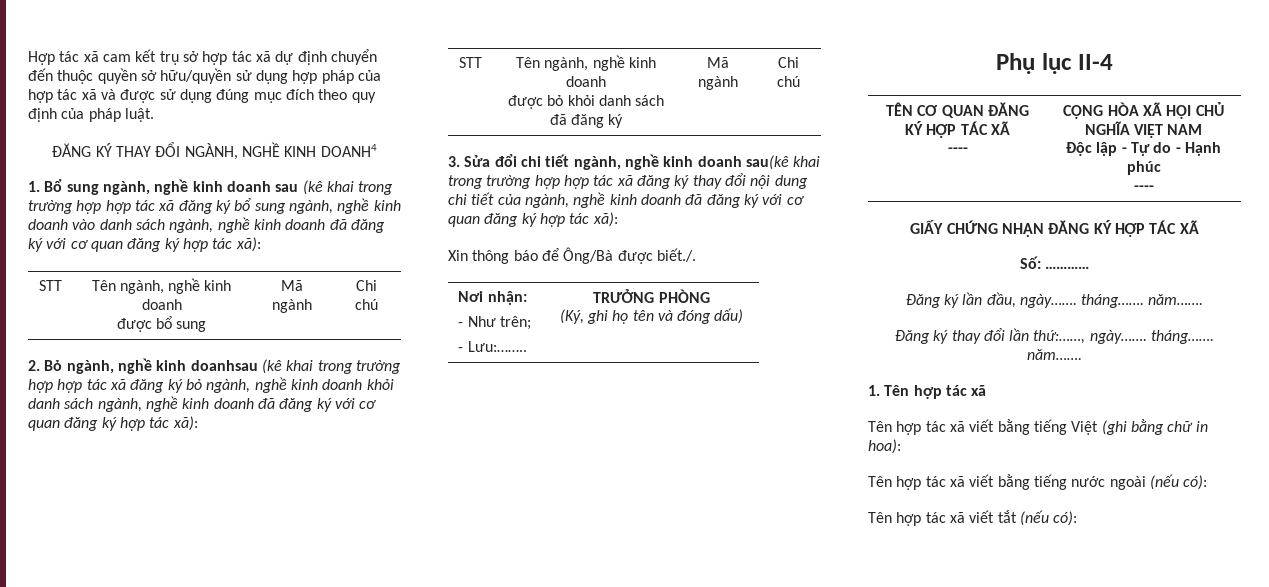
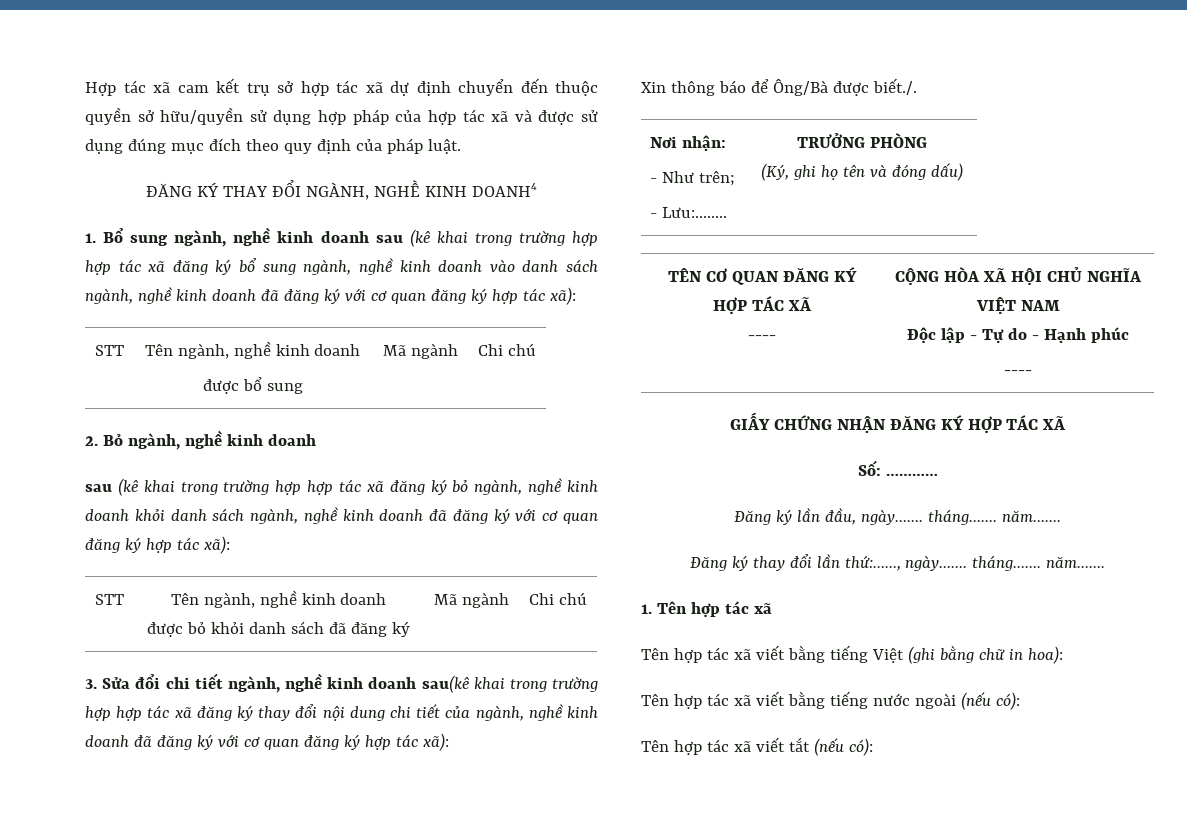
[190,360,258,371] doanhsau -> [267,434,316,446] [85,484,112,492] doanh // sau
[996,53,1113,74] // Phụ lục II-4 -> (963, 172) none

